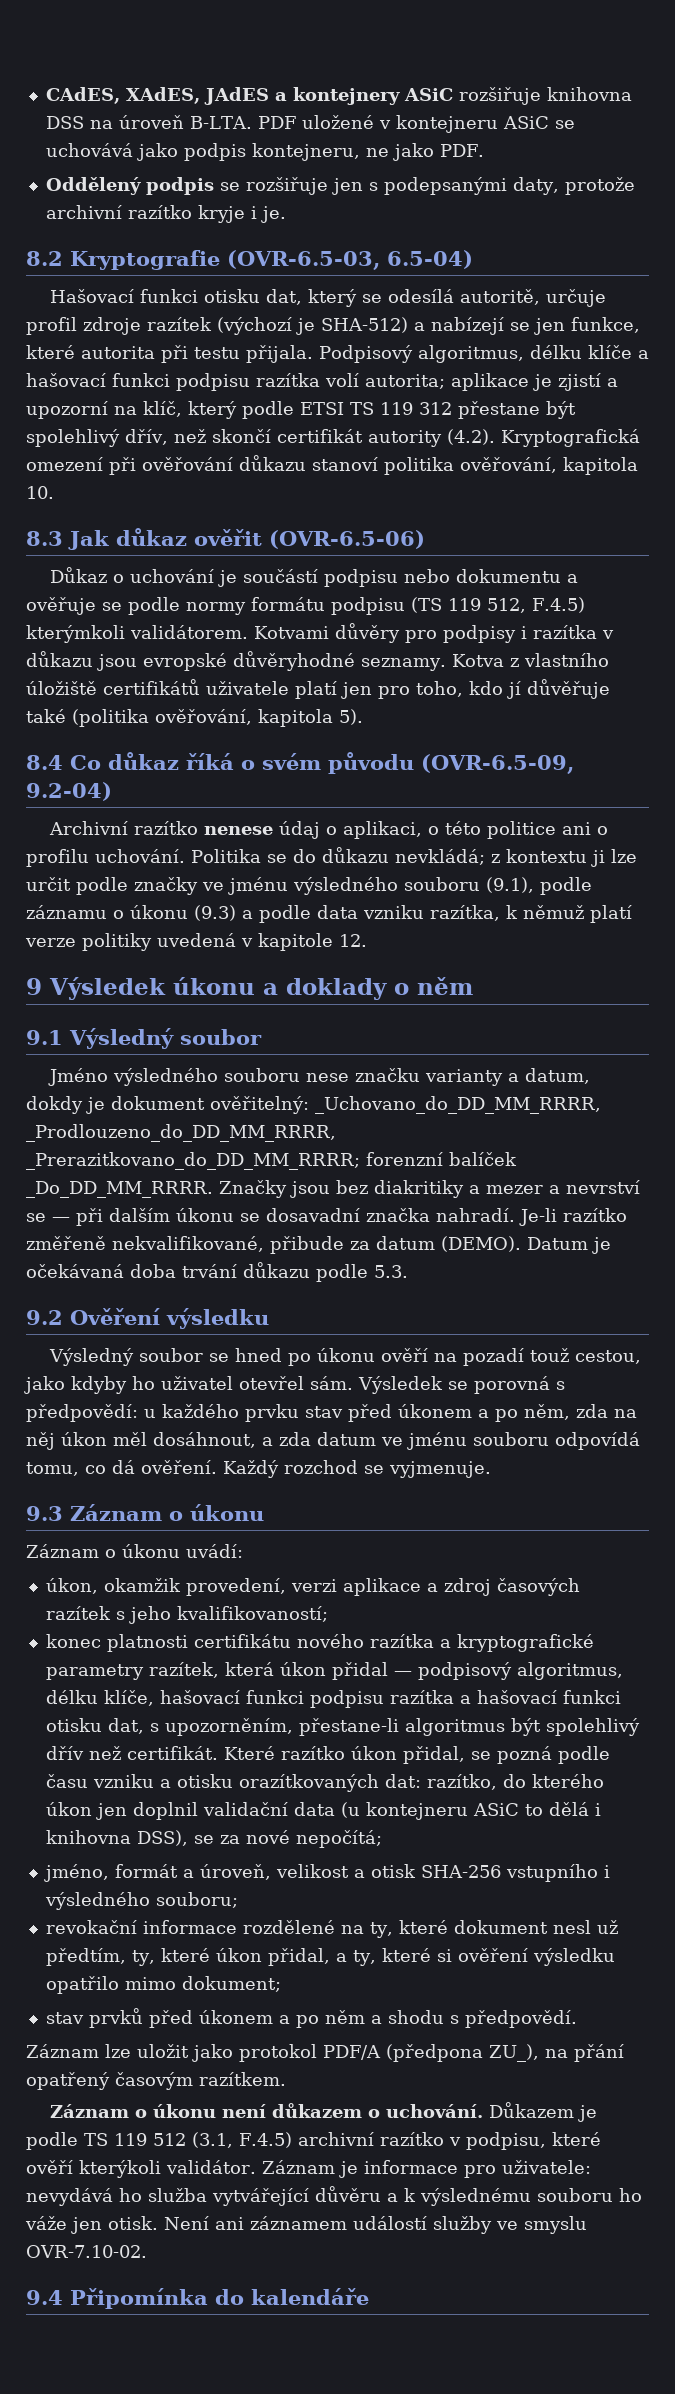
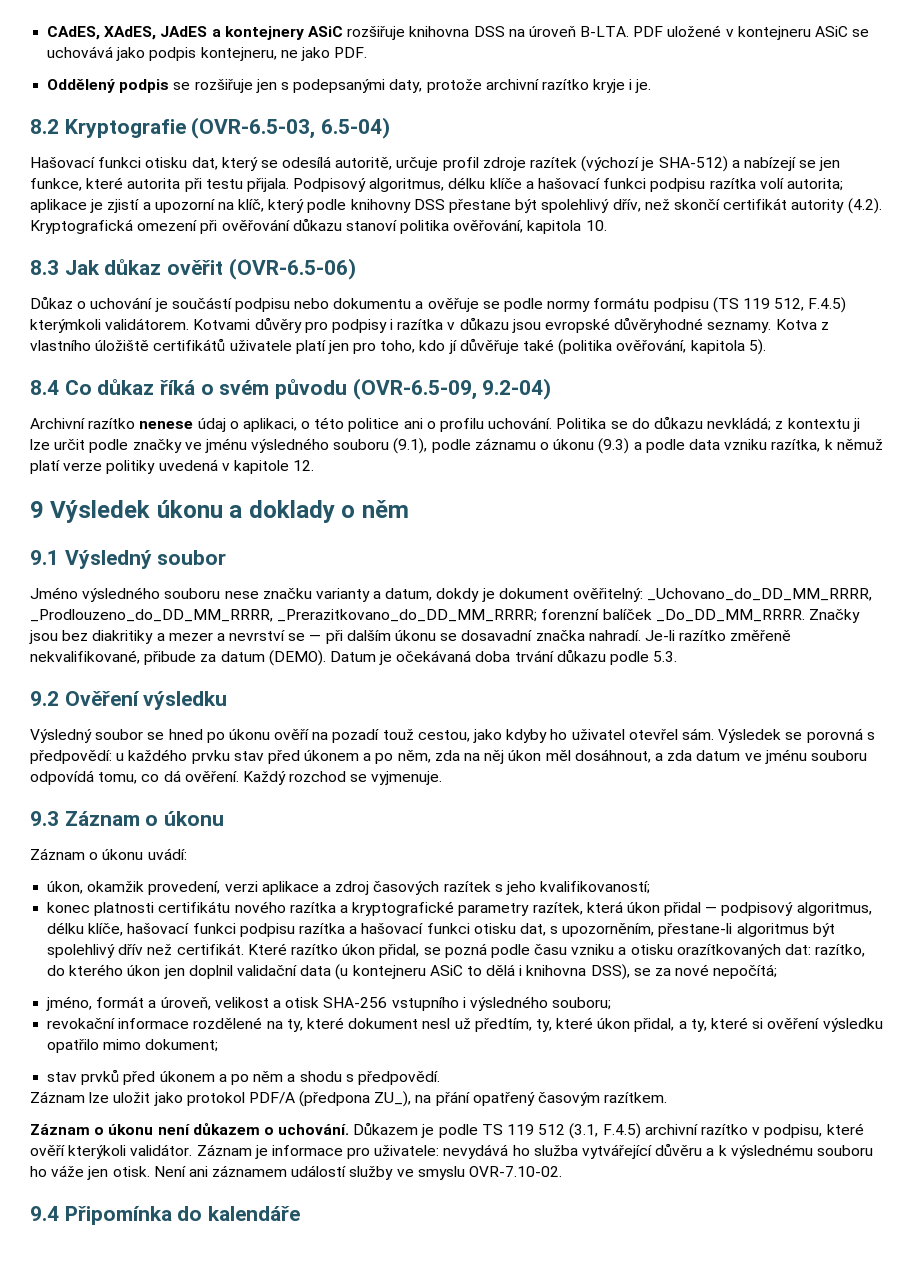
[300,402,452,415] ETSI TS 119 312 -> [350,199,445,213] knihovny DSS

